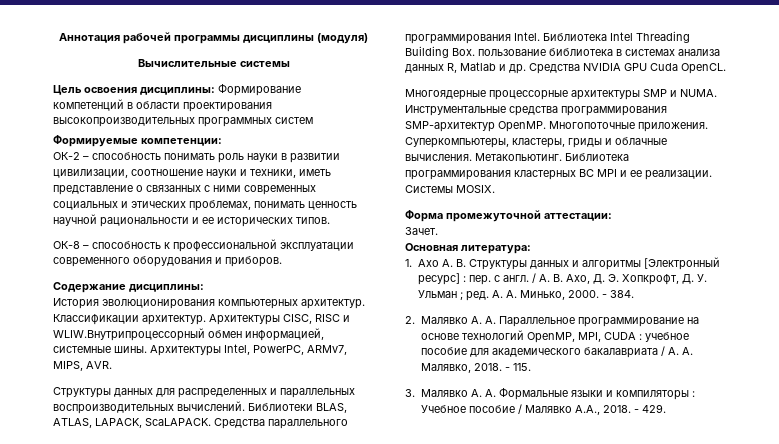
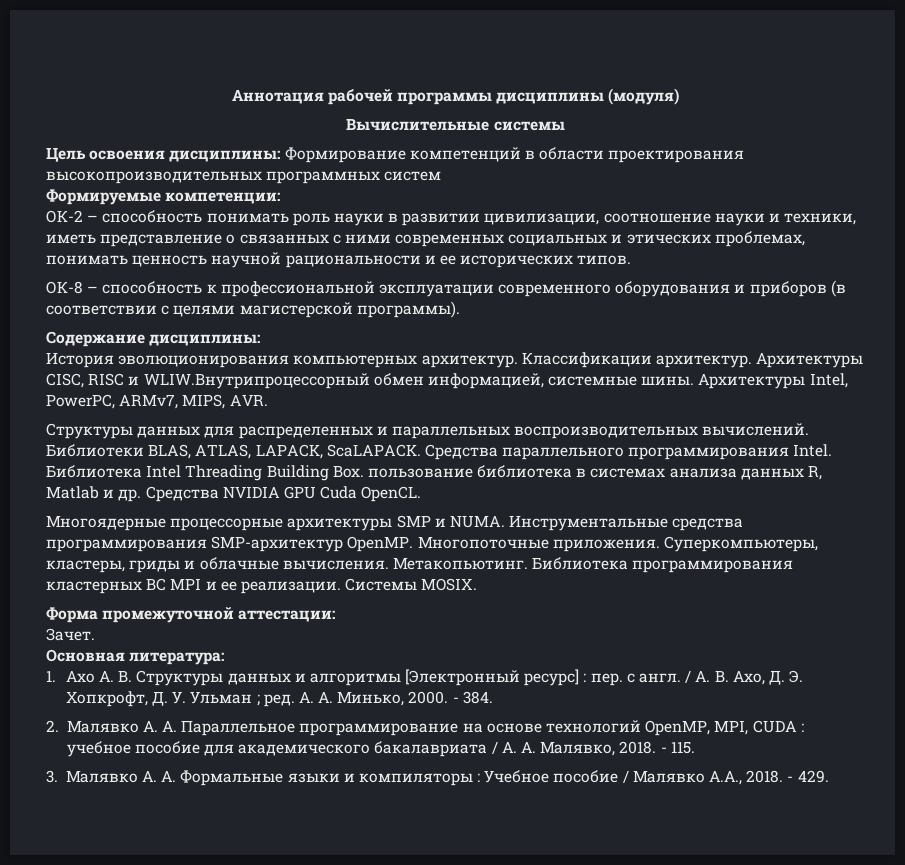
[225,256,282,267] приборов. -> [749,280,846,297] [46,301,460,318] приборов (в соответствии с целями магистерской программы).

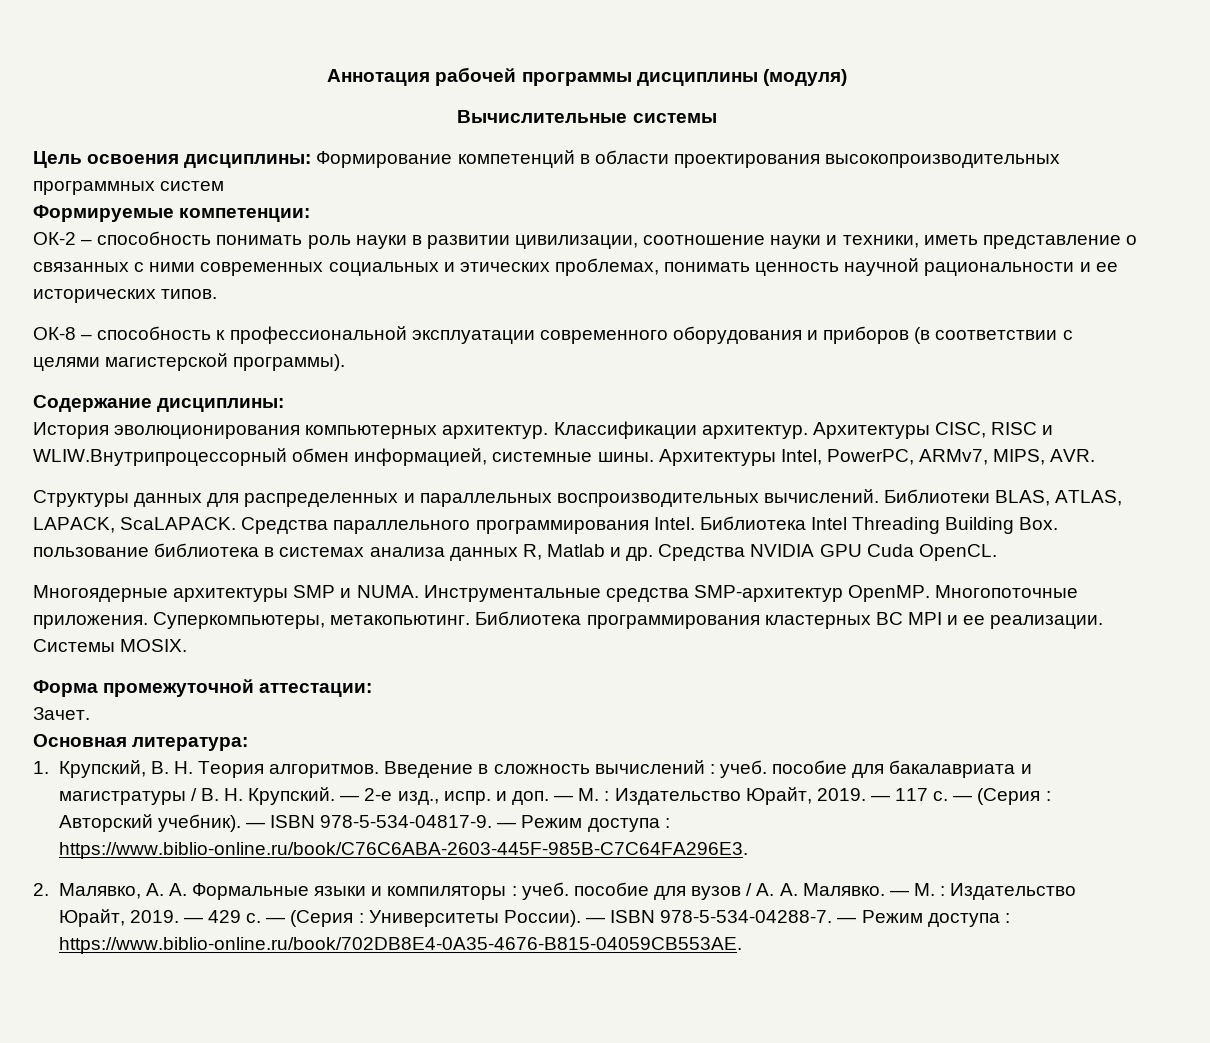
[170,518,284,531] процессорные -> (168, 593) none
[46,539,207,552] программирования -> (689, 595) none
[46,557,528,573] кластеры, гриды и облачные вычисления. Метакопьютинг. -> [330,615,471,625] метакопьютинг.
[65,669,804,686] [65,691,493,707] [46,720,804,736] [66,741,695,757] [46,770,138,783] Ахо А. В. Структуры данных и алгоритмы [Электронный ресурс] : пер. с англ. / А. В. Ахо, Д. Э. Хопкрофт, Д. У. Ульман ; ред. А. А. Минько, 2000. - 384. // 2. Малявко А. А. Параллельное программирование на основе технологий OpenMP, MPI, CUDA : учебное пособие для академического бакалавриата / А. А. Малявко, 2018. - 115. // 3. Малявко -> [58,760,1032,778] [58,787,1051,805] [58,814,670,832] [58,842,748,859] [33,883,141,899] Крупский, В. Н. Теория алгоритмов. Введение в сложность вычислений : учеб. пособие для бакалавриата и магистратуры / В. Н. Крупский. — 2-е изд., испр. и доп. — М. : Издательство Юрайт, 2019. — 117 с. — (Серия : Авторский учебник). — ISBN 978-5-534-04817-9. — Режим доступа : https://www.biblio-online.ru/book/C76C6ABA-2603-445F-985B-C7C64FA296E3. // 2. Малявко,
[484,770,829,785] Учебное пособие / Малявко А.А., 2018. - 429. -> [521,882,1077,900] [58,909,1010,927] [58,937,742,954] учеб. пособие для вузов / А. А. Малявко. — М. : Издательство Юрайт, 2019. — 429 с. — (Серия : Университеты России). — ISBN 978-5-534-04288-7. — Режим доступа : https://www.biblio-online.ru/book/702DB8E4-0A35-4676-B815-04059CB553AE.

